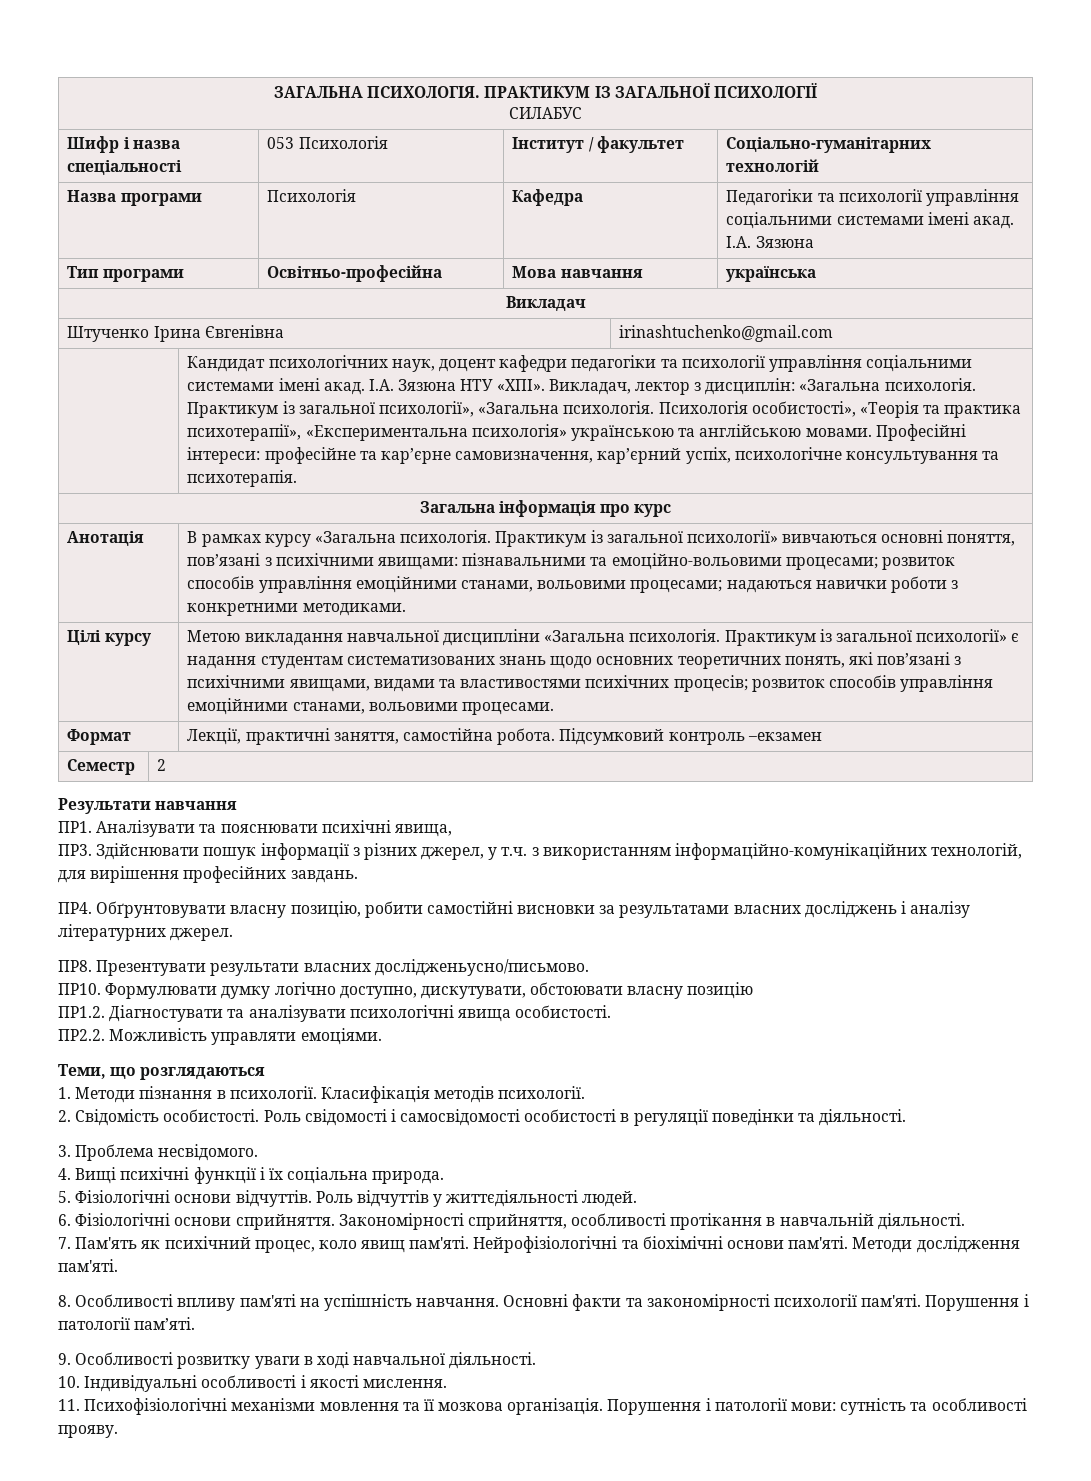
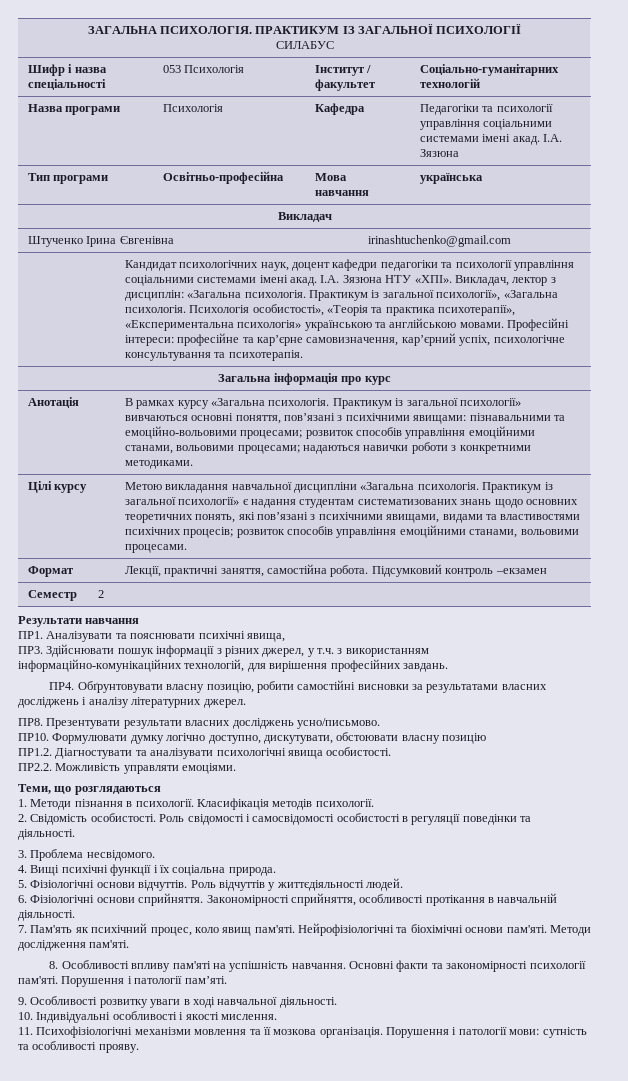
[374,959,589,976] дослідженьусно/письмово. -> [232,718,380,729] досліджень усно/письмово.

